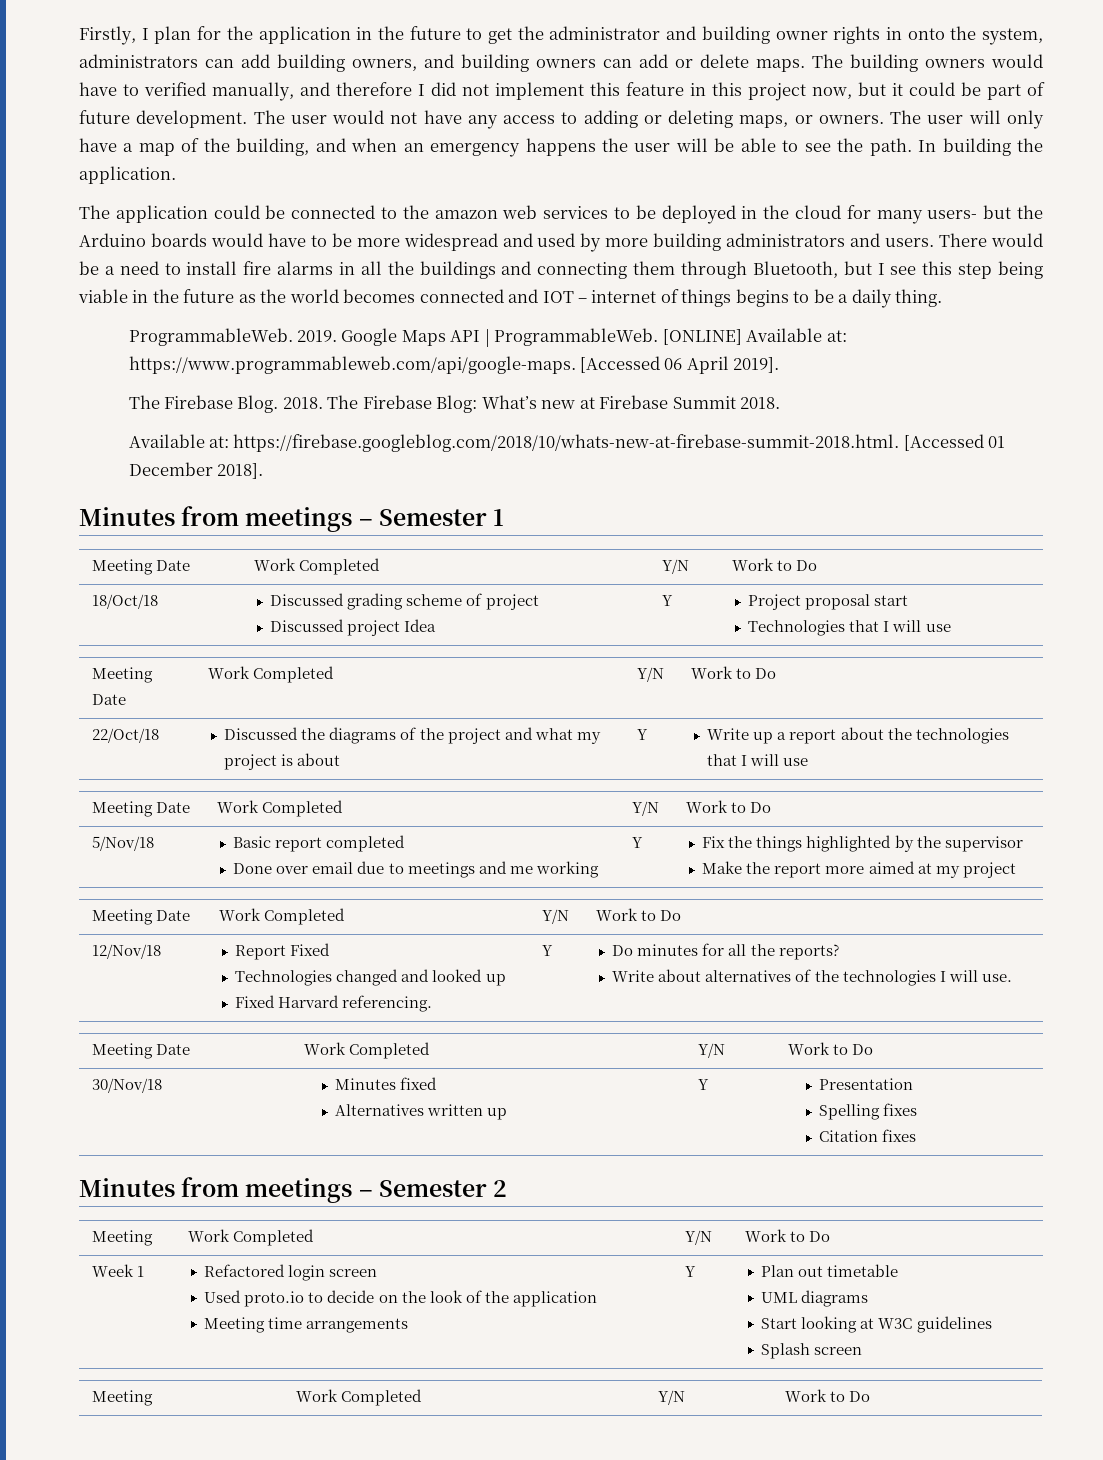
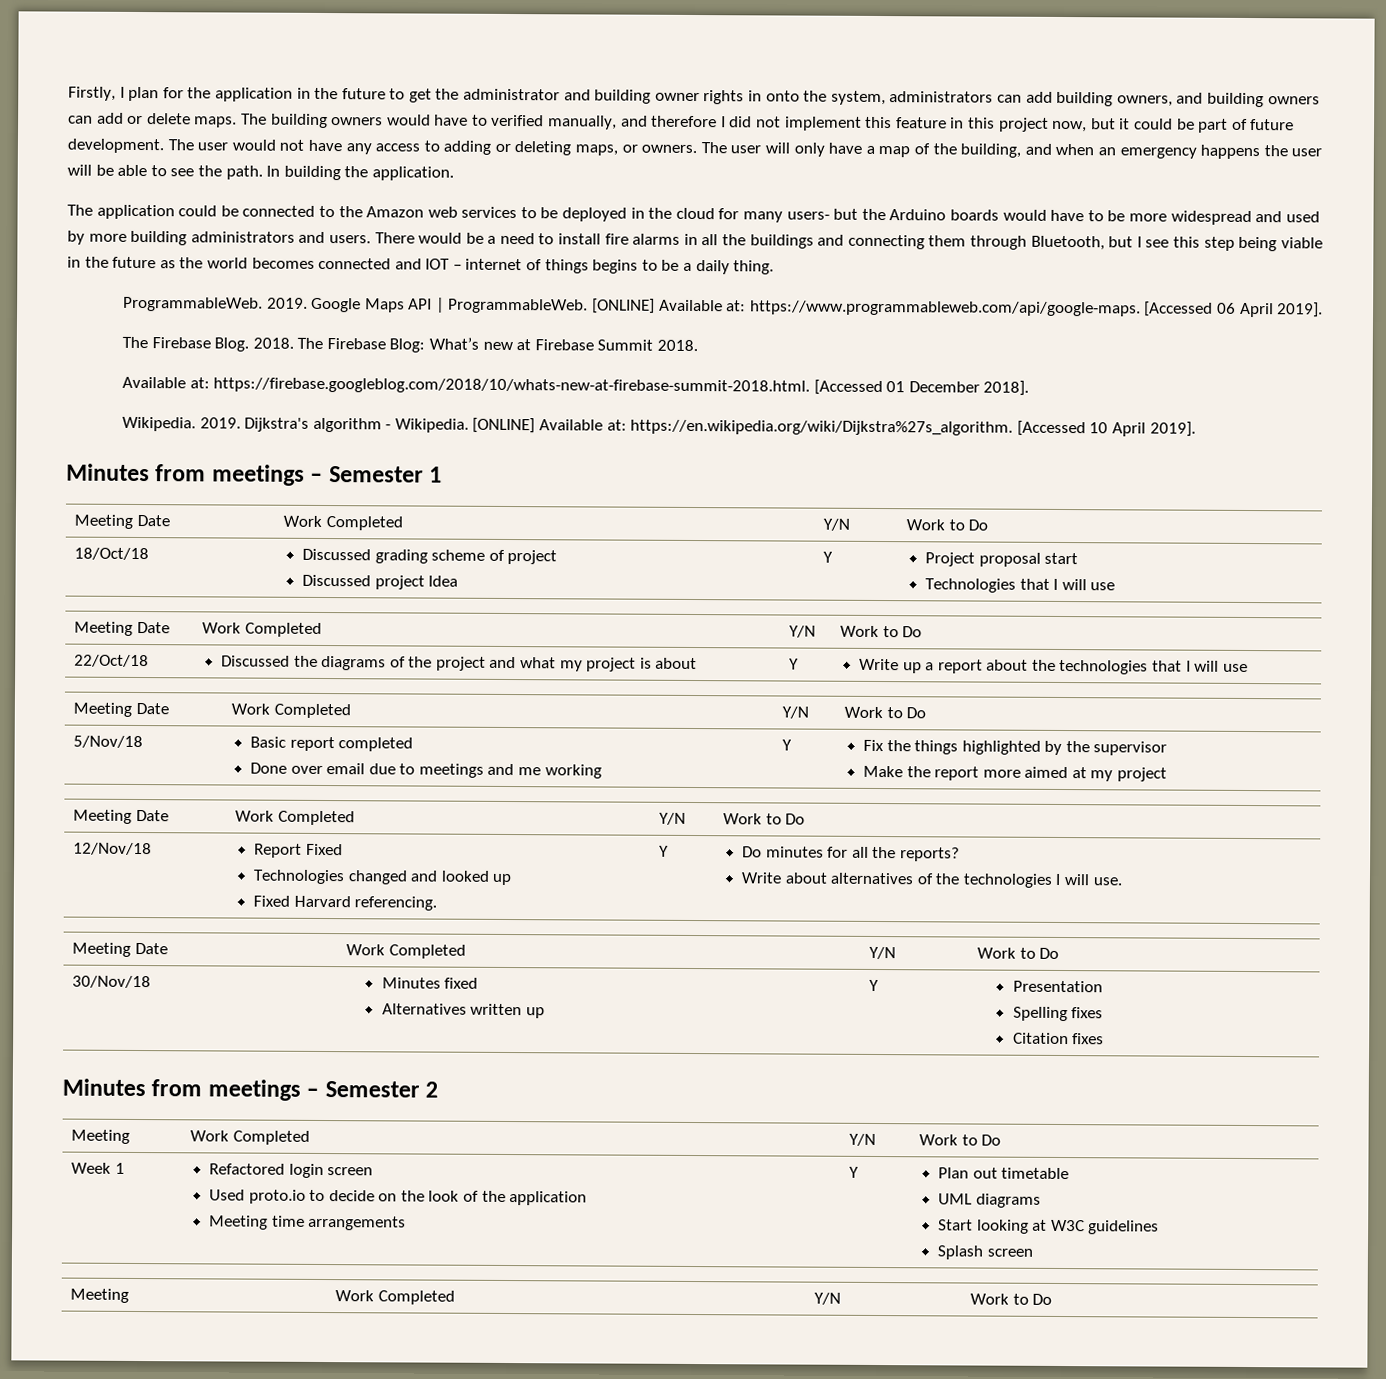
[434,210,498,219] amazon -> [366,206,425,218] Amazon
(263, 471) none -> [121,416,1196,437] // Wikipedia. 2019. Dijkstra's algorithm - Wikipedia. [ONLINE] Available at: https://en.wikipedia.org/wiki/Dijkstra%27s_algorithm. [Accessed 10 April 2019].

